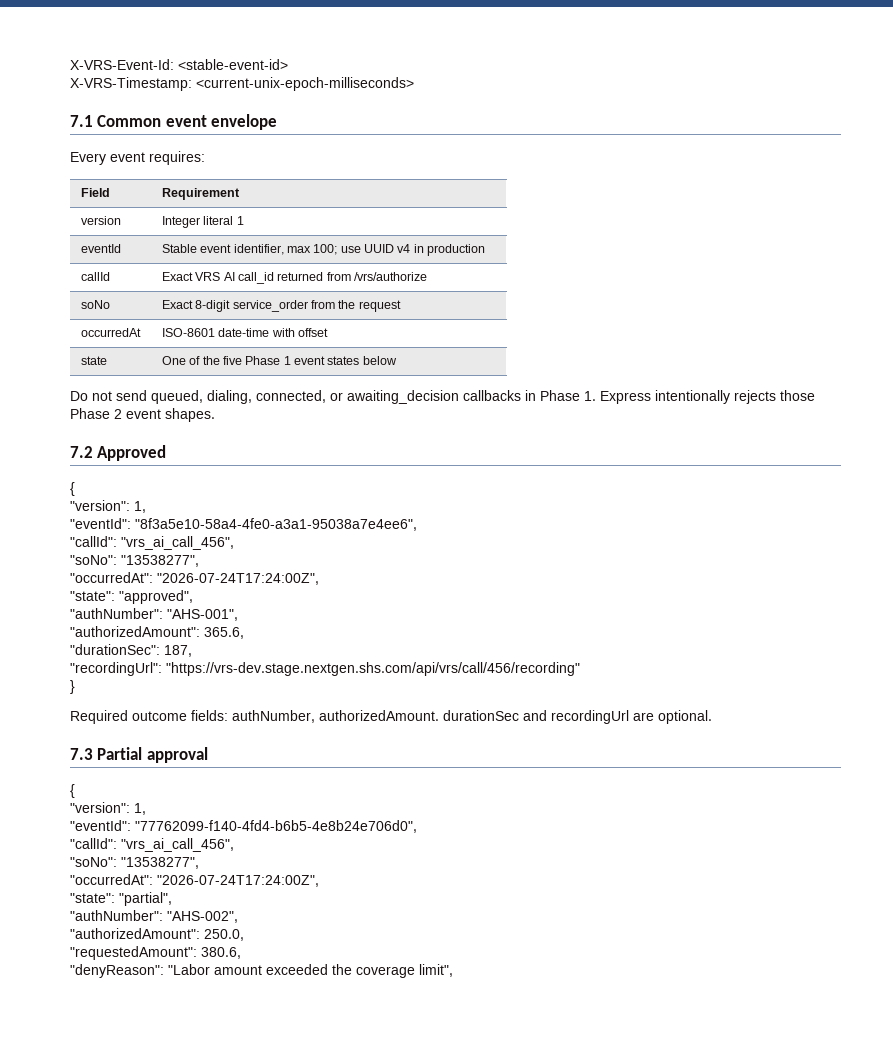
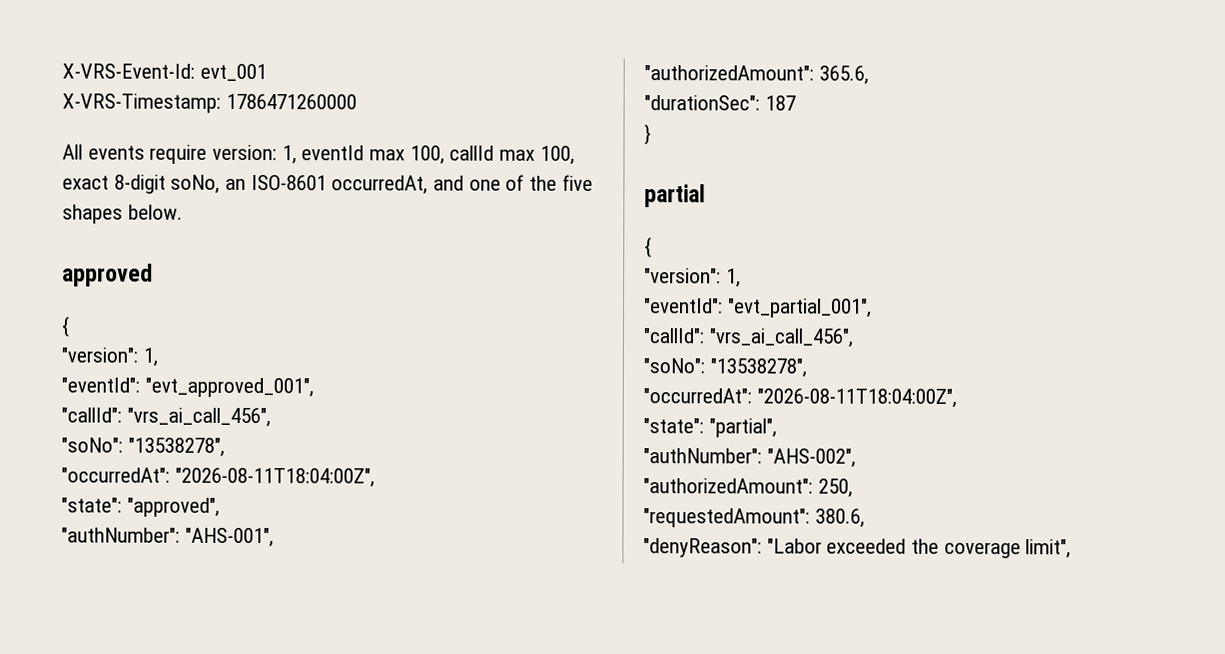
[178,59,288,70] <stable-event-id> -> [199,63,267,82] evt_001
[196,77,414,91] [70,114,278,130] [70,151,205,165] [80,188,110,197] [161,188,240,200] [80,216,121,225] [161,216,244,228] [80,244,121,253] [161,244,486,256] [80,272,110,281] [161,272,428,284] [80,300,110,309] [161,300,401,312] [80,328,141,337] [161,328,328,337] [80,356,107,365] [161,356,397,365] [70,390,815,404] [70,408,215,422] [70,445,167,461] [70,482,75,496] [70,500,146,513] [70,518,417,531] [70,536,234,550] [70,555,199,567] [70,572,319,585] <current-unix-epoch-milliseconds> // 7.1 Common event envelope // Every event requires: // Field | Requirement // version | Integer literal 1 // eventId | Stable event identifier, max 100; use UUID v4 in production // callId | Exact VRS AI call_id returned from /vrs/authorize // soNo | Exact 8-digit service_order from the request // occurredAt | ISO-8601 date-time with offset // state | One of the five Phase 1 event states below // Do not send queued, dialing, connected, or awaiting_decision callbacks in Phase 1. Express intentionally rejects those Phase 2 event shapes. // 7.2 Approved // { // "version": 1, // "eventId": "8f3a5e10-58a4-4fe0-a3a1-95038a7e4ee6", // "callId": "vrs_ai_call_456", // "soNo": "13538277", // "occurredAt": "2026-07-24T17:24:00Z", -> [225,93,357,110] [62,144,575,165] [62,174,593,195] [62,204,183,224] [62,263,153,287] [61,316,70,338] [61,347,158,367] [61,377,314,398] [61,407,271,428] [61,437,225,457] [61,467,375,488] 1786471260000 // All events require version: 1, eventId max 100, callId max 100, exact 8-digit soNo, an ISO-8601 occurredAt, and one of the five shapes below. // approved // { // "version": 1, // "eventId": "evt_approved_001", // "callId": "vrs_ai_call_456", // "soNo": "13538278", // "occurredAt": "2026-08-11T18:04:00Z",
[164,645,192,657] [70,662,580,676] [70,680,75,694] [70,710,712,724] [70,747,208,763] [70,784,75,798] [70,802,146,815] [70,820,417,833] [70,838,234,852] [70,857,199,869] [70,874,319,887] 187, // "recordingUrl": "https://vrs-dev.stage.nextgen.shs.com/api/vrs/call/456/recording" // } // Required outcome fields: authNumber, authorizedAmount. durationSec and recordingUrl are optional. // 7.3 Partial approval // { // "version": 1, // "eventId": "77762099-f140-4fd4-b6b5-4e8b24e706d0", // "callId": "vrs_ai_call_456", // "soNo": "13538277", // "occurredAt": "2026-07-24T17:24:00Z", -> [764,95,796,111] [644,124,651,146] [644,184,706,208] [644,237,652,259] [644,268,741,288] [644,298,872,318] [643,328,853,348] [643,358,807,378] [643,388,957,408] 187 // } // partial // { // "version": 1, // "eventId": "evt_partial_001", // "callId": "vrs_ai_call_456", // "soNo": "13538278", // "occurredAt": "2026-08-11T18:04:00Z",
[204,929,244,941] 250.0, -> [817,478,853,498] 250,
[214,965,262,975] amount -> (822, 546) none

